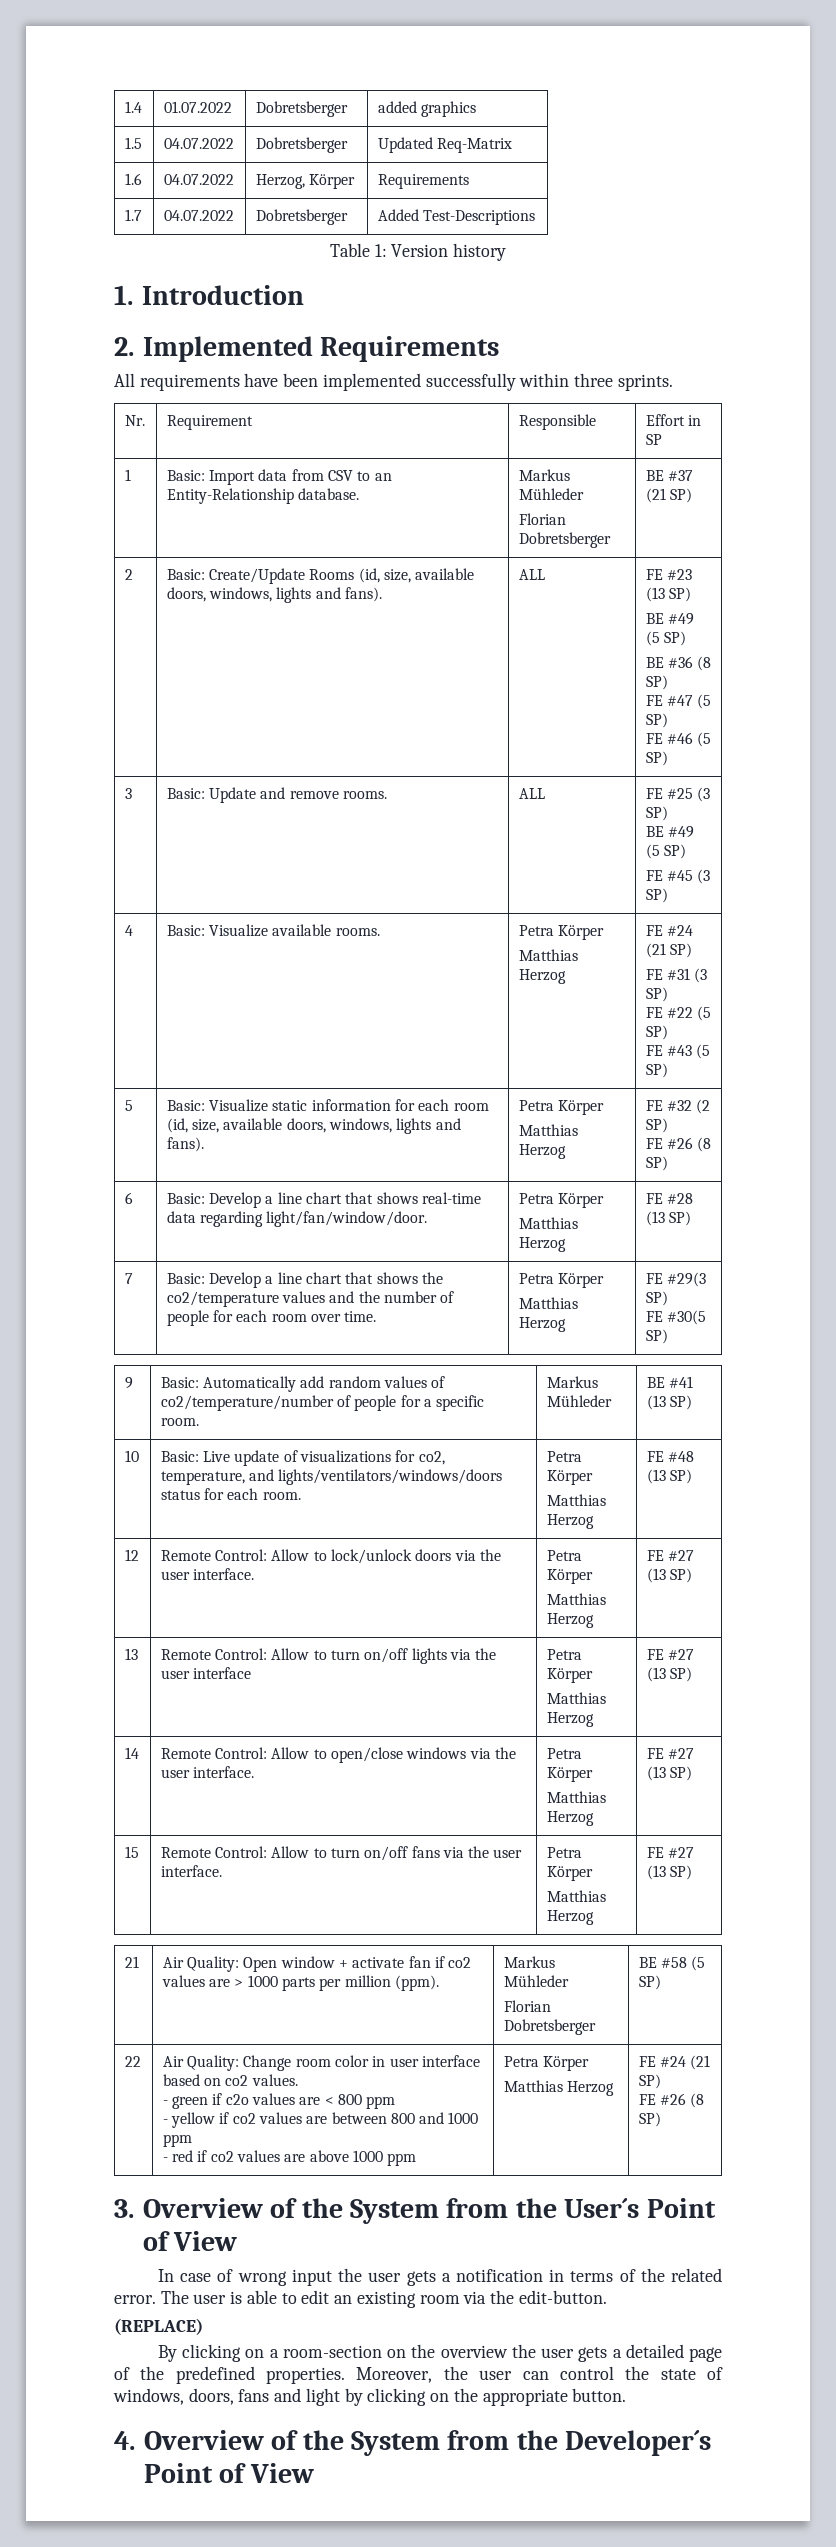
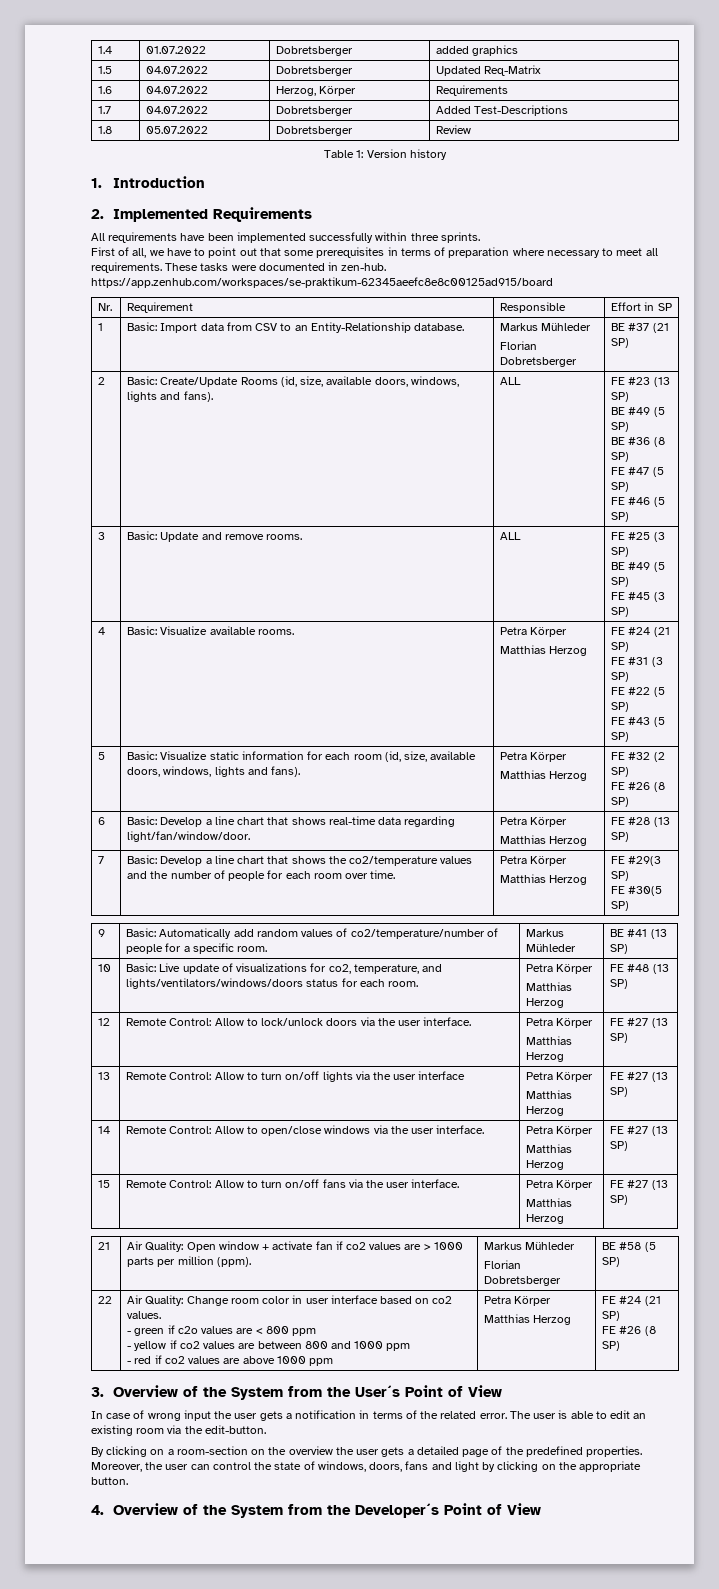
(535, 217) none -> [98,126,113,134] [146,126,209,134] [276,126,354,136] [436,125,472,134] // 1.8 | 05.07.2022 | Dobretsberger | Review
(673, 382) none -> [91,247,658,258] [91,262,387,273] [91,277,553,288] // First of all, we have to point out that some prerequisites in terms of preparation where necessary to meet all requirements. These tasks were documented in zen-hub. https://app.zenhub.com/workspaces/se-praktikum-62345aeefc8e8c00125ad915/board
[114,2318,203,2335] // (REPLACE) -> (266, 1429) none

